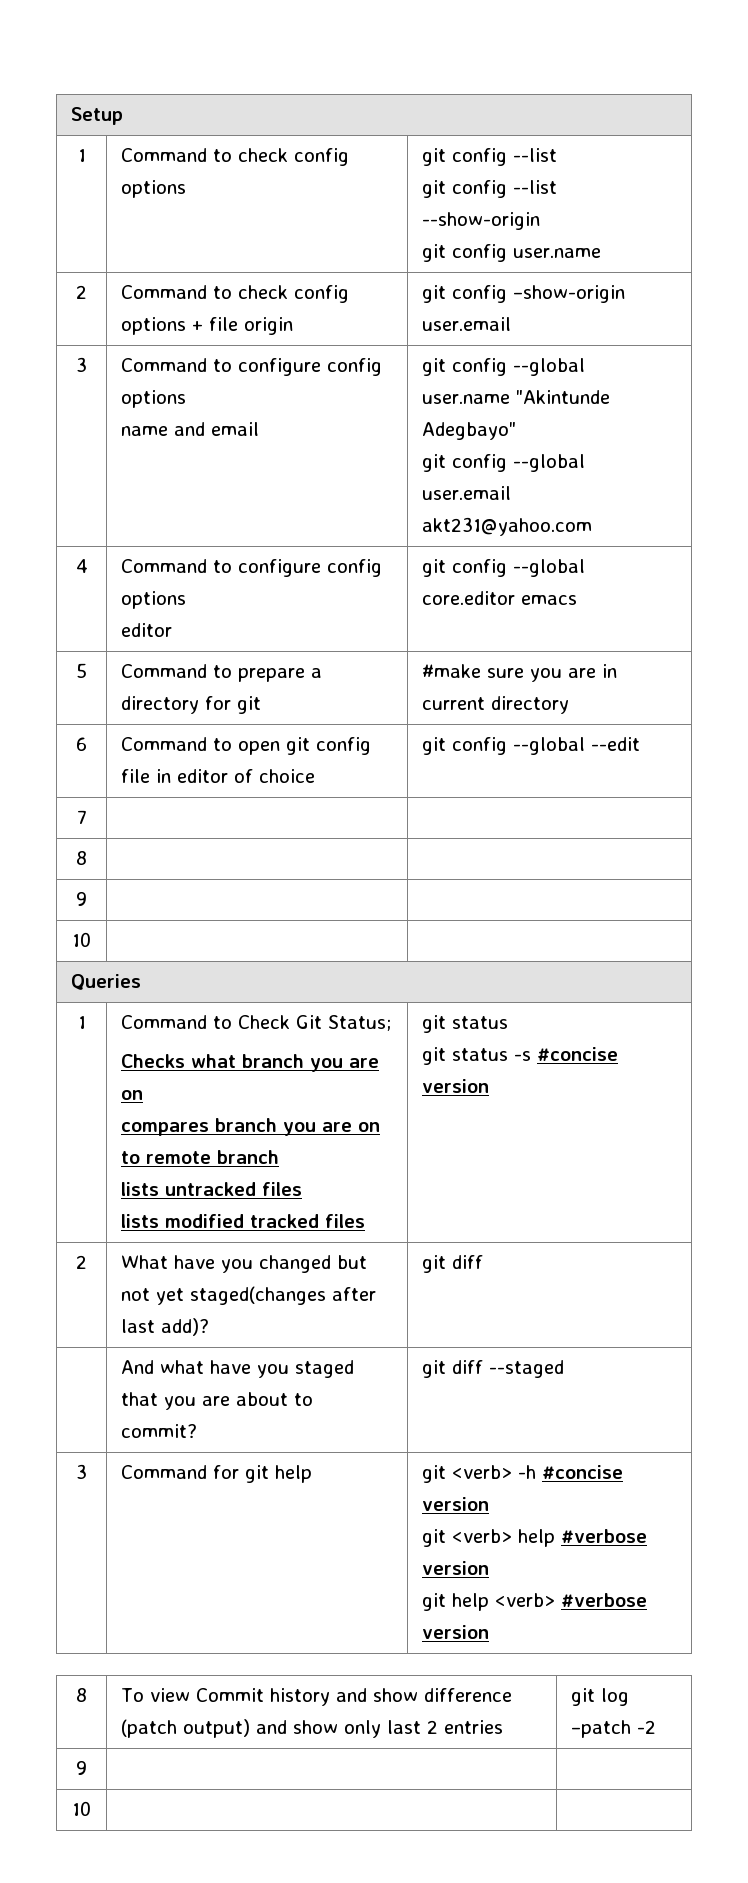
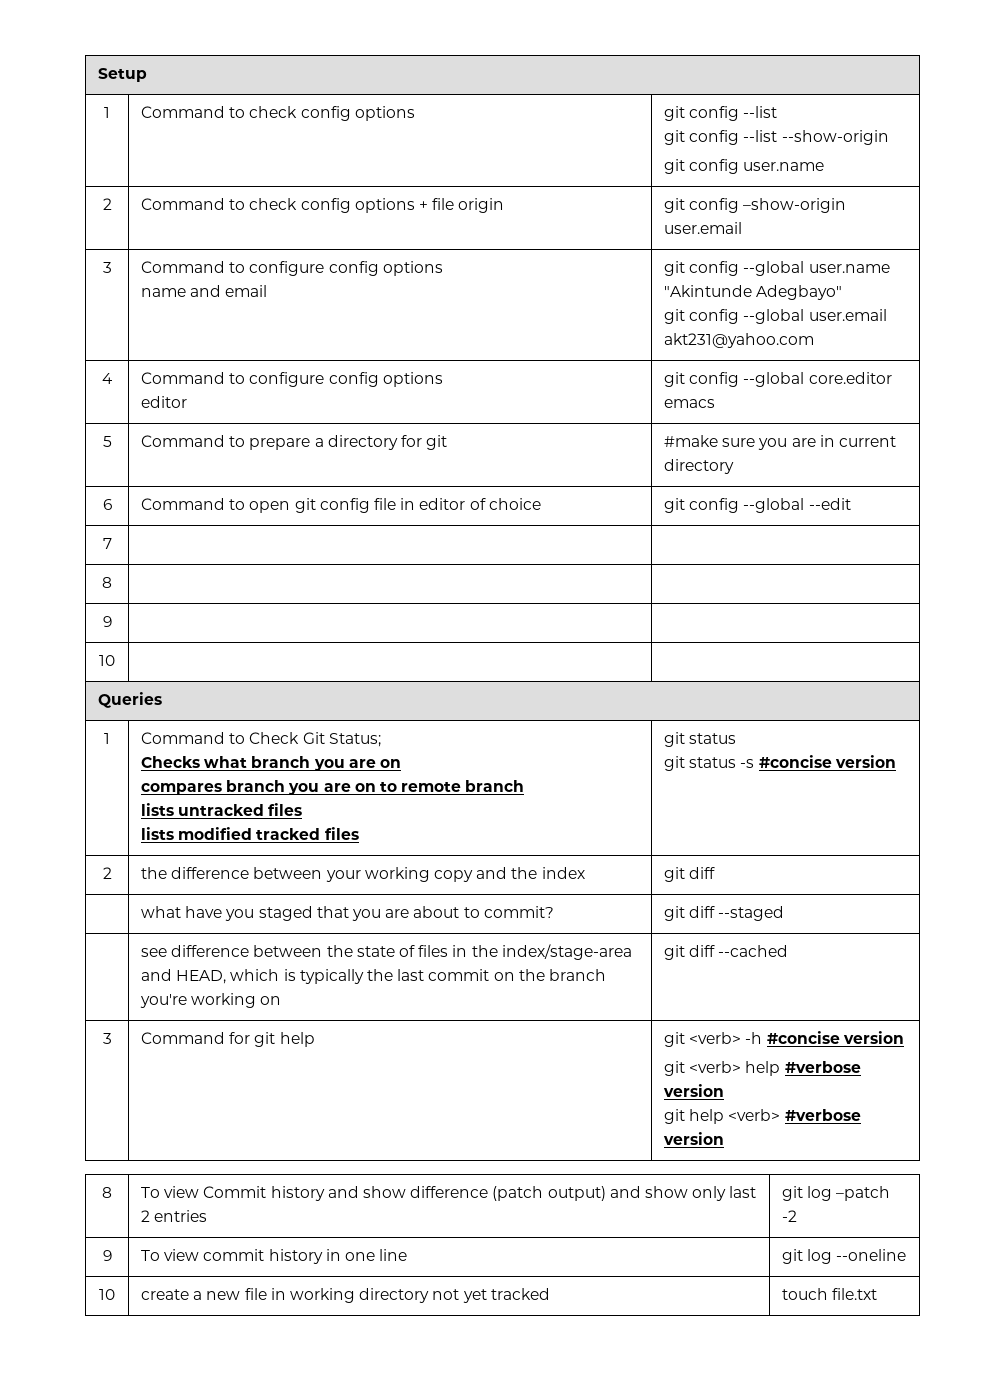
[121,1255,368,1273] [121,1286,377,1305] [121,1318,210,1336] What have you changed but not yet staged(changes after last add)? -> [141,867,585,882] the difference between your working copy and the index
[121,1360,155,1374] And -> (716, 873) none
(565, 1369) none -> [141,944,632,960] [141,969,606,984] [140,993,282,1008] [664,945,789,960] // | see difference between the state of files in the index/stage-area and HEAD, which is typically the last commit on the branch you're working on | git diff --cached
[72,1801,91,1816] | // 10 | | -> [141,1249,408,1264] [782,1249,907,1264] [99,1289,115,1300] [141,1288,550,1303] [782,1288,878,1300] To view commit history in one line | git log --oneline // 10 | create a new file in working directory not yet tracked | touch file.txt

